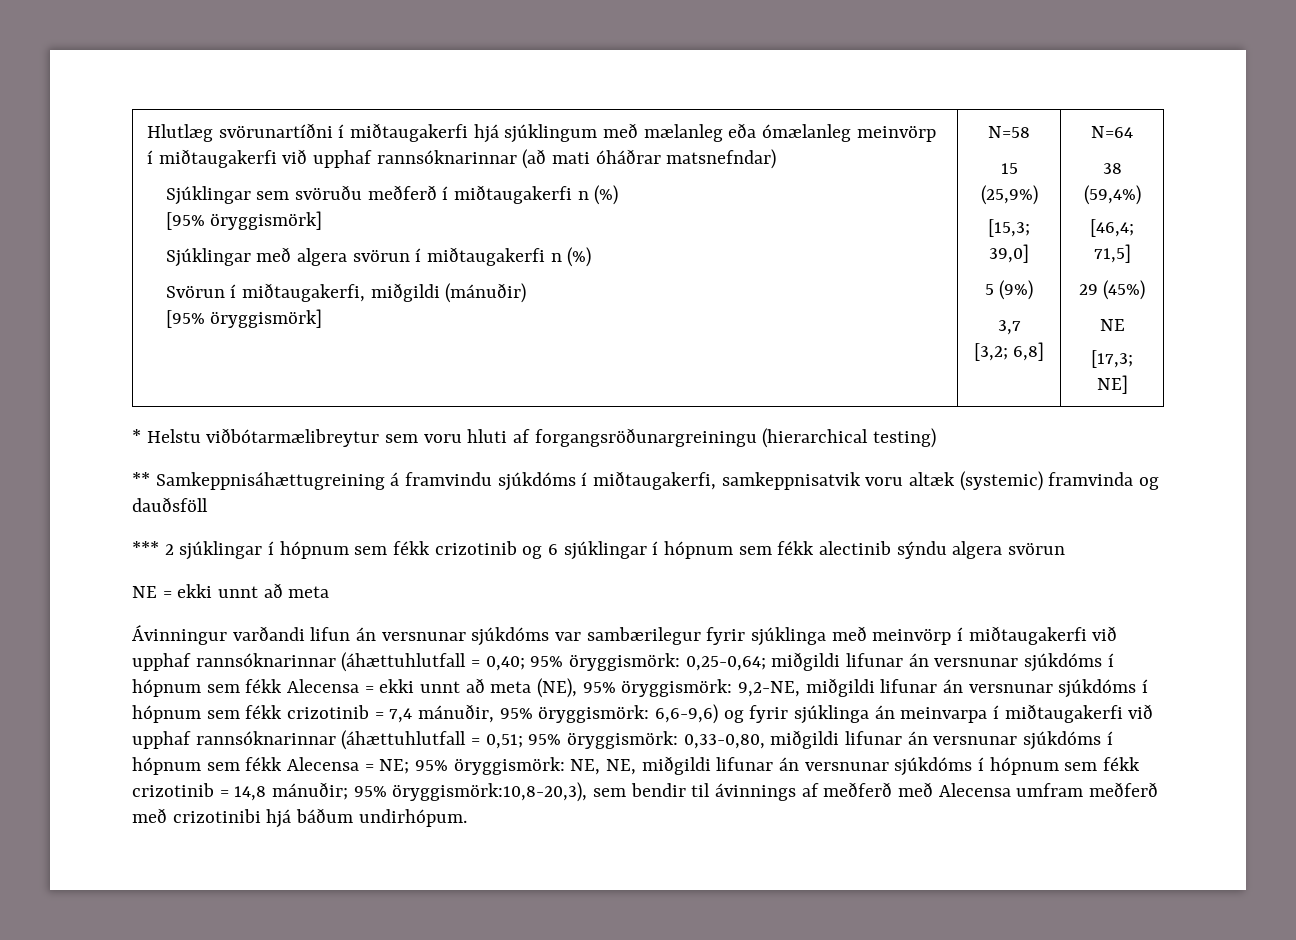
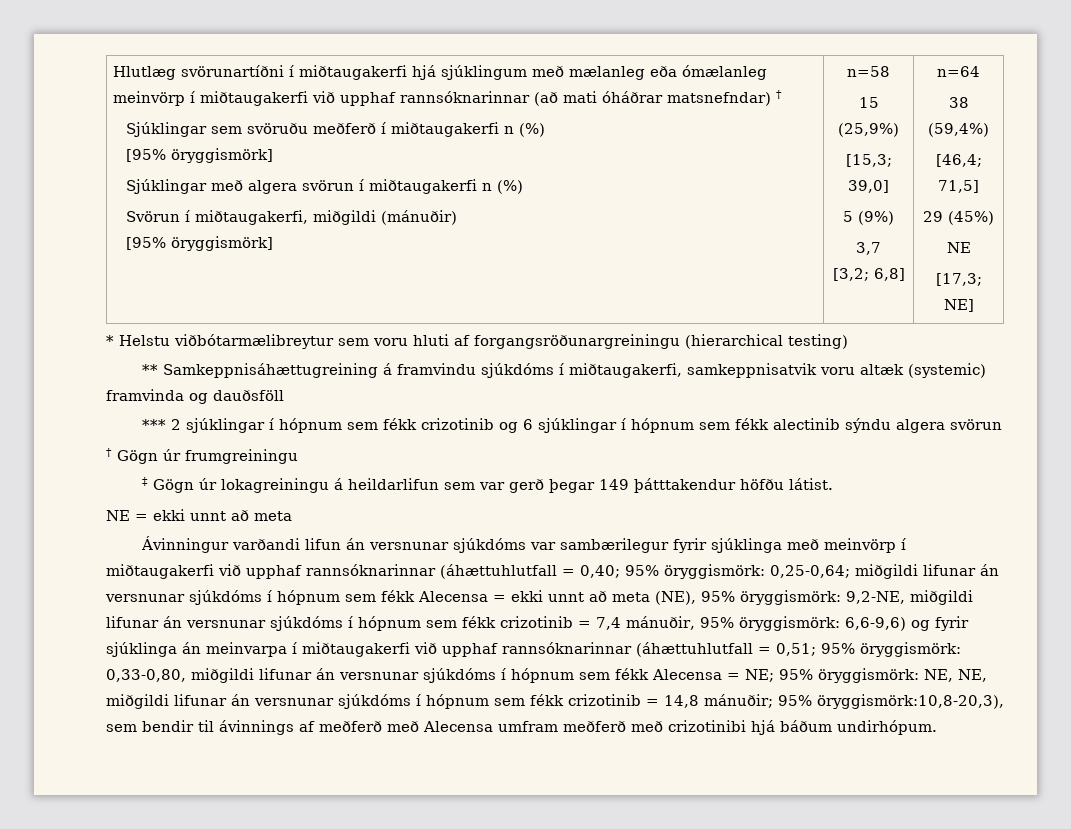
(777, 159) none -> [775,90,782,99] †
[988,126,1030,138] N=58 -> [847,66,890,77] n=58
[1091,126,1133,138] N=64 -> [937,66,980,77] n=64
(1066, 548) none -> [106,448,298,464] [142,477,834,493] // † Gögn úr frumgreiningu // ‡ Gögn úr lokagreiningu á heildarlifun sem var gerð þegar 149 þátttakendur höfðu látist.

